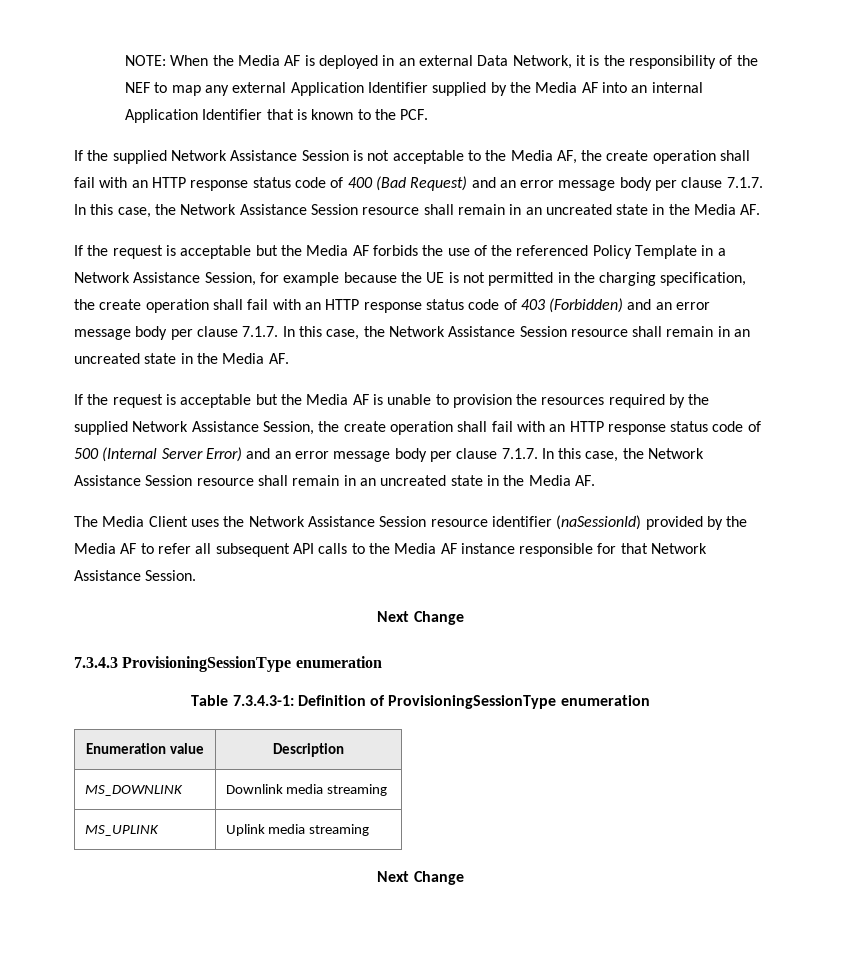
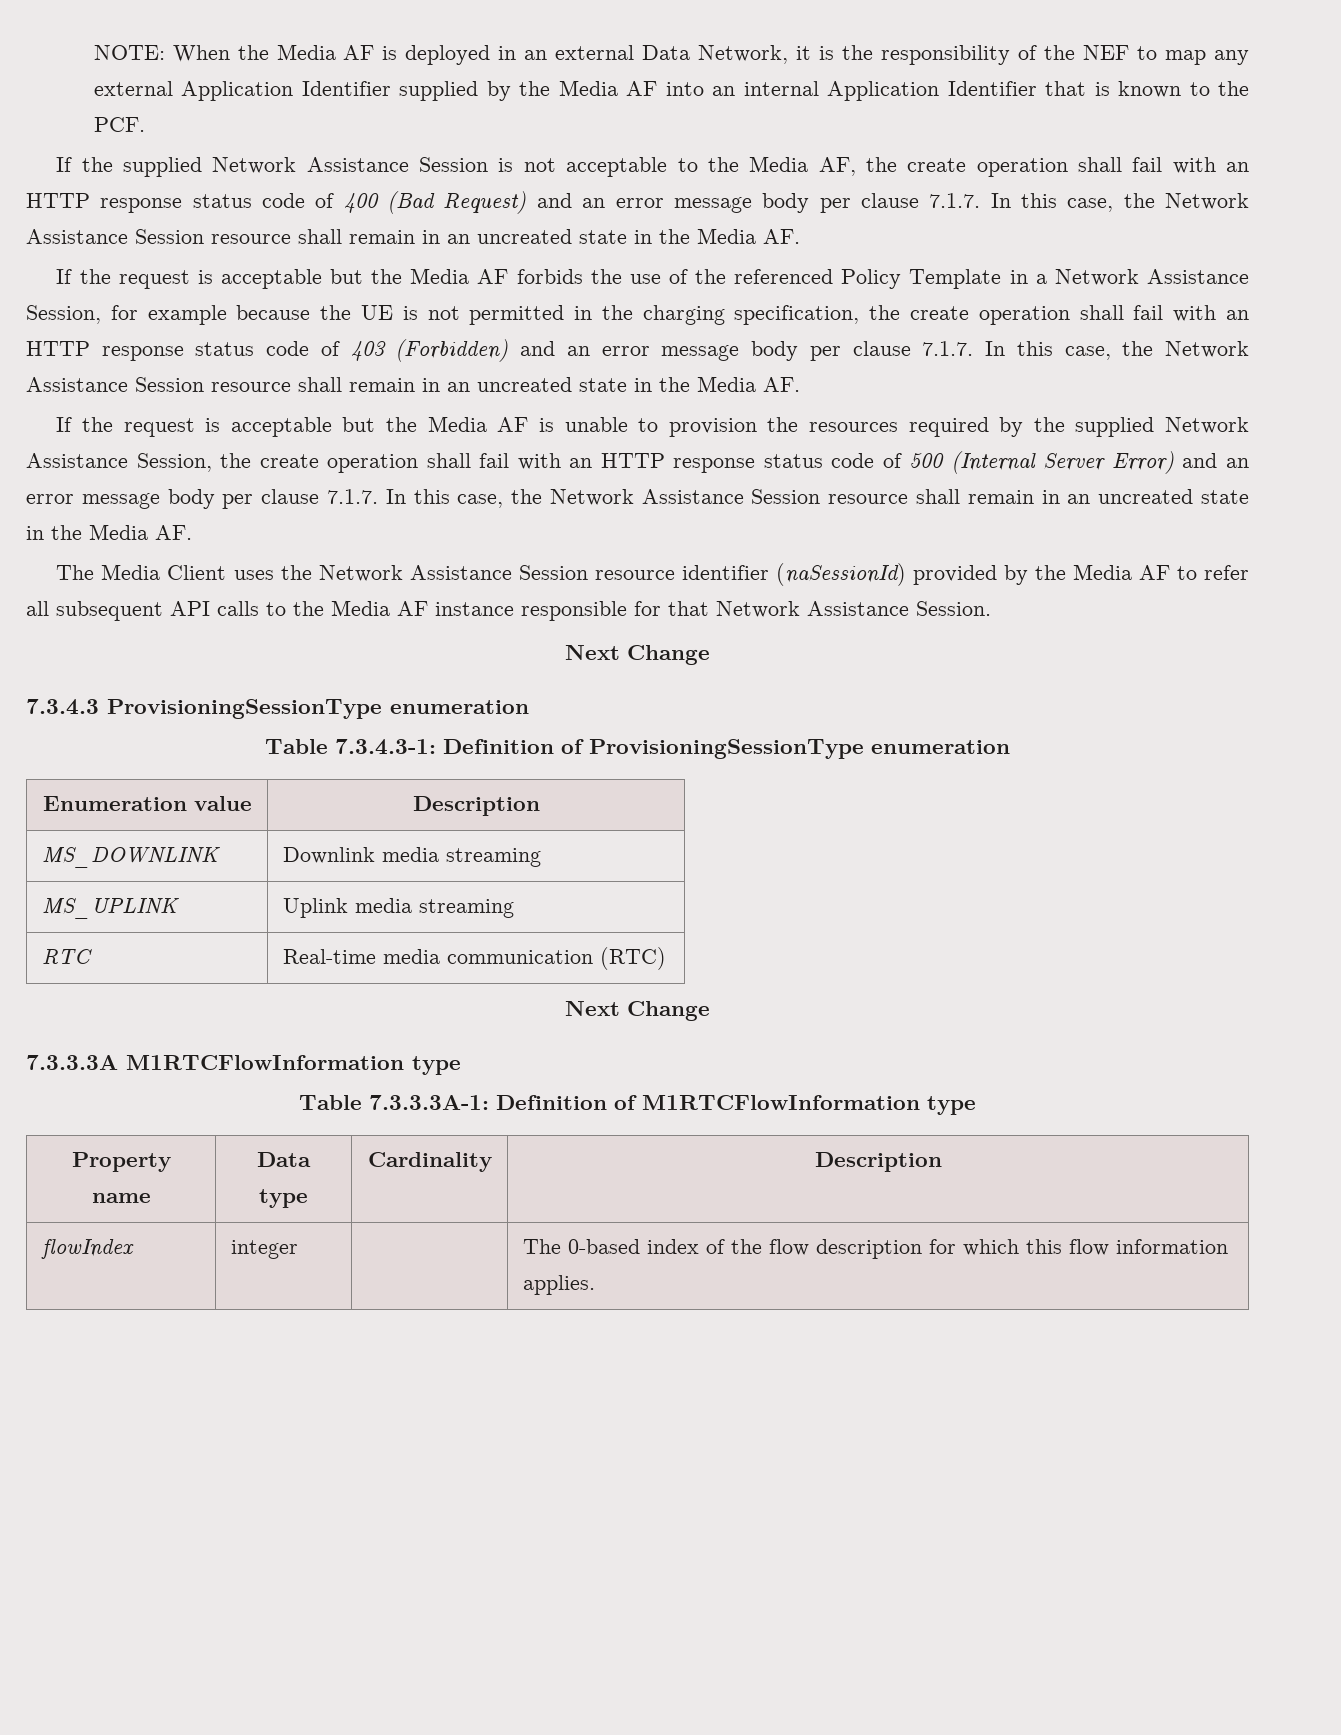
[377,871,464,885] // Next Change -> [41,949,92,964] [282,947,666,970] [565,1001,710,1021] [26,1055,461,1075] [299,1095,976,1115] [71,1152,171,1172] [91,1193,151,1203] [257,1152,311,1167] [259,1189,308,1208] [367,1152,492,1172] [814,1152,942,1172] [40,1239,134,1259] [230,1240,298,1259] [522,1239,1228,1259] [522,1275,595,1295] // RTC | Real-time media communication (RTC) // Next Change // 7.3.3.3A M1RTCFlowInformation type // Table 7.3.3.3A-1: Definition of M1RTCFlowInformation type // Property name | Data type | Cardinality | Description // flowIndex | integer | | The 0-based index of the flow description for which this flow information applies.

